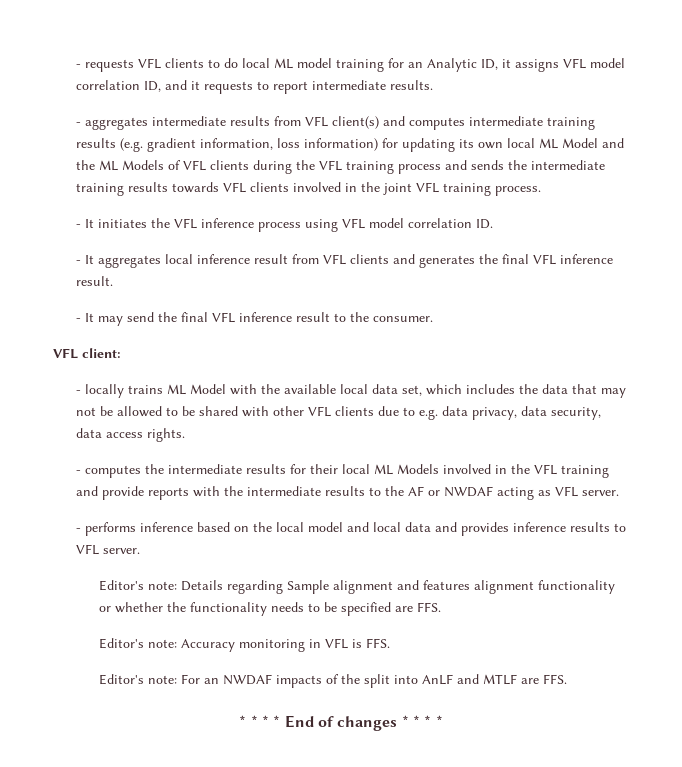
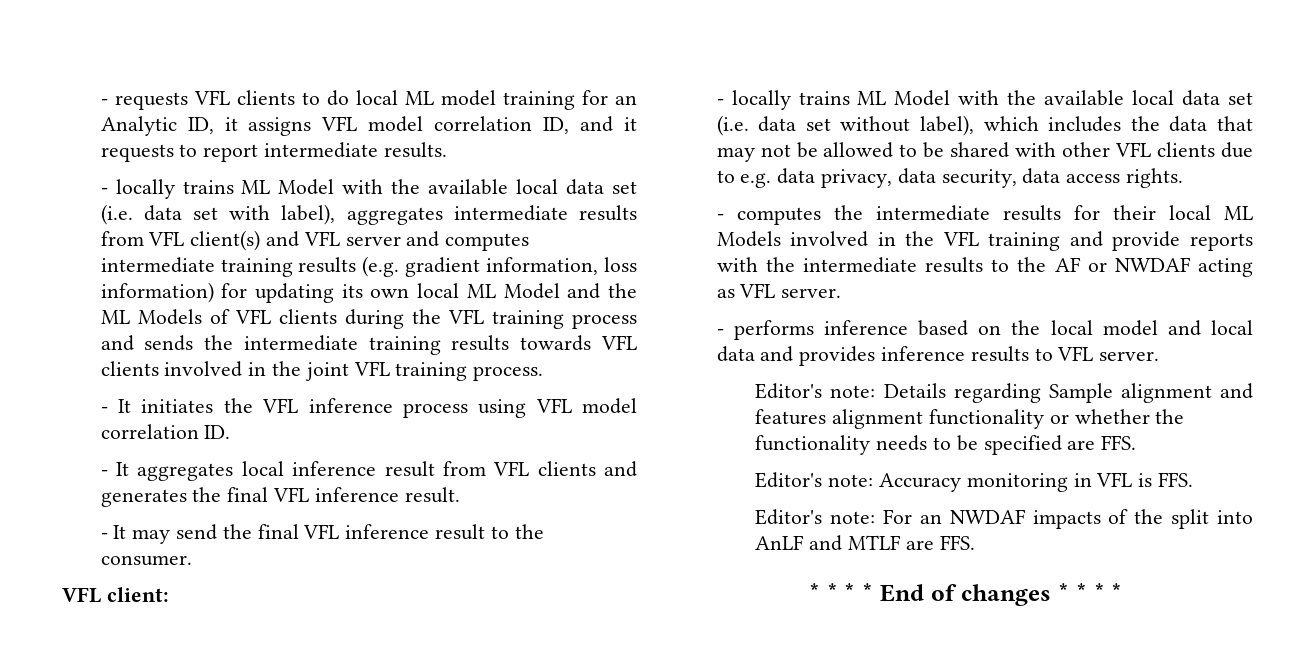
(81, 124) none -> [115,179,637,199] [100,204,336,225] locally trains ML Model with the available local data set (i.e. data set with label),
(405, 121) none -> [303,231,440,247] VFL server and
[401,385,422,396] set, -> [1228,92,1253,105] [716,115,975,136] set (i.e. data set without label),

